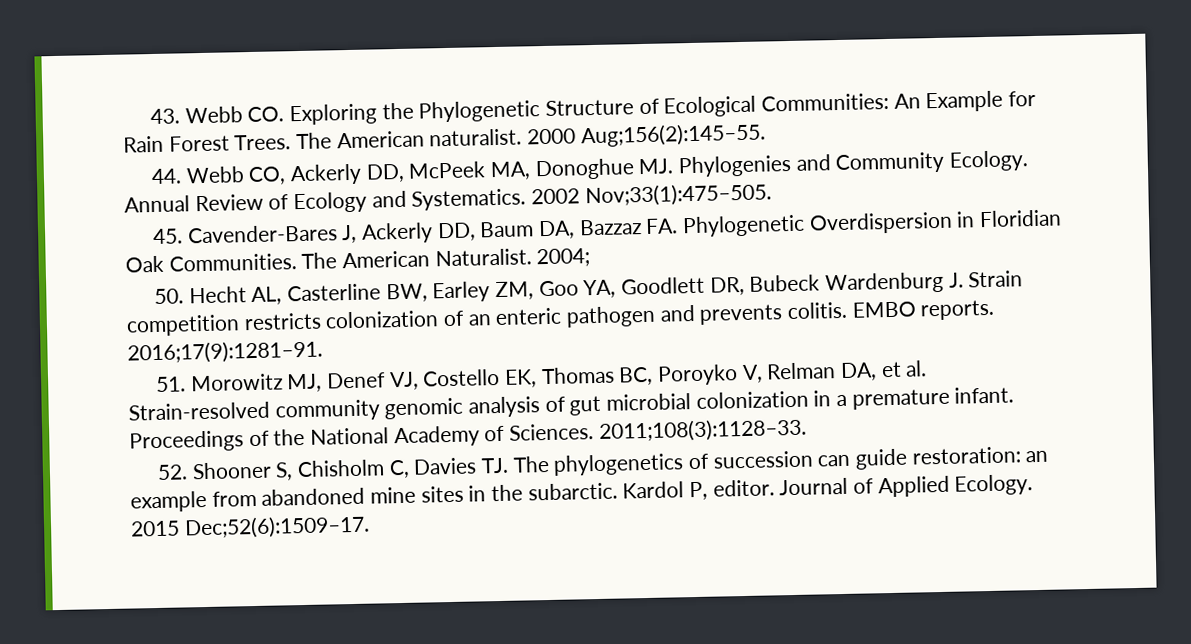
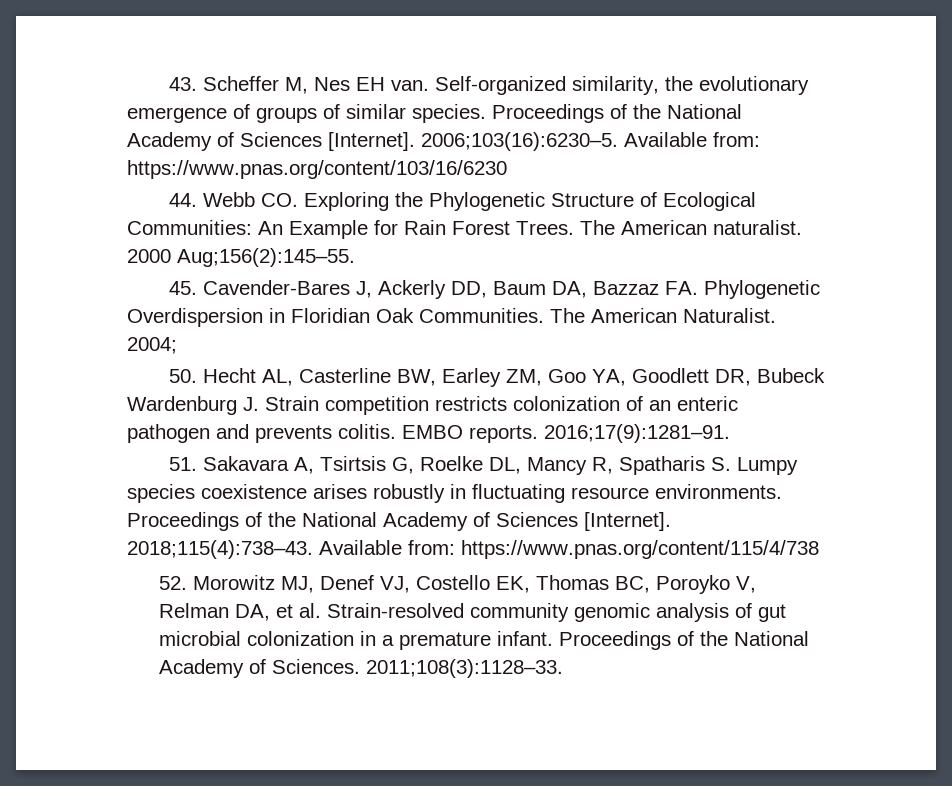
(181, 116) none -> [202,76,809,95] [127,104,742,123] [127,132,760,151] [127,160,507,179] [168,193,197,207] Scheffer M, Nes EH van. Self-organized similarity, the evolutionary emergence of groups of similar species. Proceedings of the National Academy of Sciences [Internet]. 2006;103(16):6230–5. Available from: https://www.pnas.org/content/103/16/6230 // 44.
[151,150,1029,186] [124,182,772,214] // 44. Webb CO, Ackerly DD, McPeek MA, Donoghue MJ. Phylogenies and Community Ecology. Annual Review of Ecology and Systematics. 2002 Nov;33(1):475–505. -> (355, 257) none
(187, 384) none -> [202,456,798,475] [127,484,782,503] [127,512,671,531] [127,540,819,559] [158,576,187,590] Sakavara A, Tsirtsis G, Roelke DL, Mancy R, Spatharis S. Lumpy species coexistence arises robustly in fluctuating resource environments. Proceedings of the National Academy of Sciences [Internet]. 2018;115(4):738–43. Available from: https://www.pnas.org/content/115/4/738 // 52.
[157,446,1049,481] [130,474,1034,513] [130,514,370,540] // 52. Shooner S, Chisholm C, Davies TJ. The phylogenetics of succession can guide restoration: an example from abandoned mine sites in the subarctic. Kardol P, editor. Journal of Applied Ecology. 2015 Dec;52(6):1509–17. -> (563, 668) none

